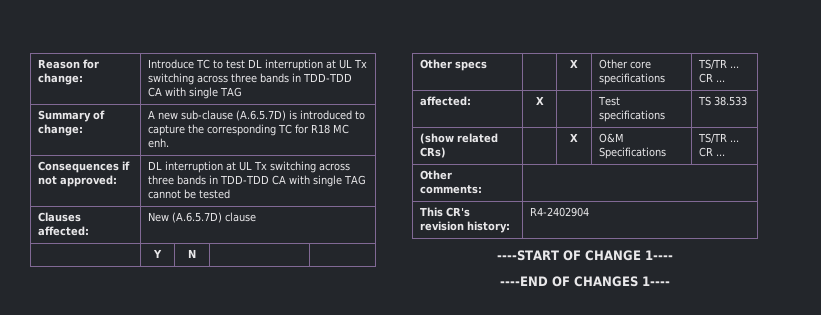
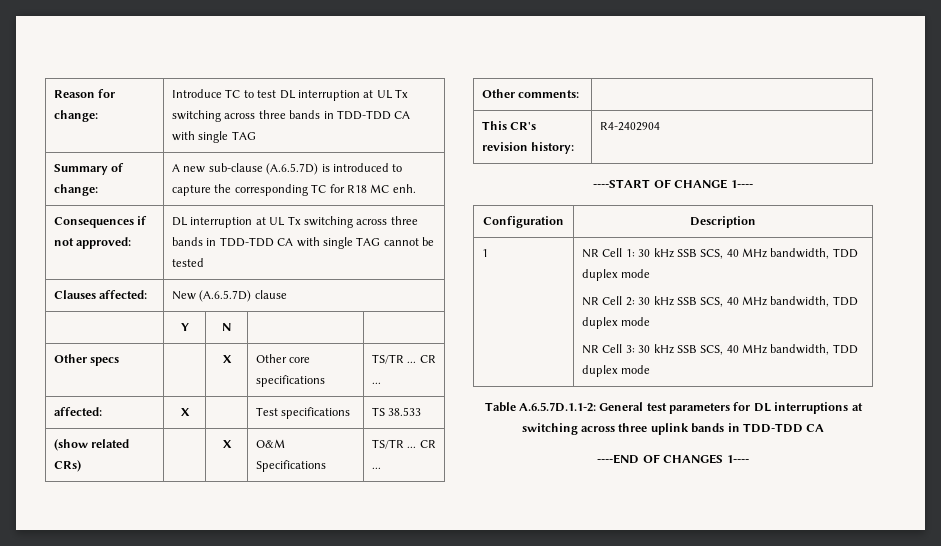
(673, 255) none -> [483,216,564,228] [690,216,756,228] [482,249,489,257] [582,248,858,259] [582,269,651,281] [582,296,858,307] [582,317,651,329] [582,344,858,355] [582,365,651,377] [484,402,863,414] [521,423,825,435] // Configuration | Description // 1 | NR Cell 1: 30 kHz SSB SCS, 40 MHz bandwidth, TDD duplex mode // NR Cell 2: 30 kHz SSB SCS, 40 MHz bandwidth, TDD duplex mode // NR Cell 3: 30 kHz SSB SCS, 40 MHz bandwidth, TDD duplex mode // Table A.6.5.7D.1.1-2: General test parameters for DL interruptions at switching across three uplink bands in TDD-TDD CA

